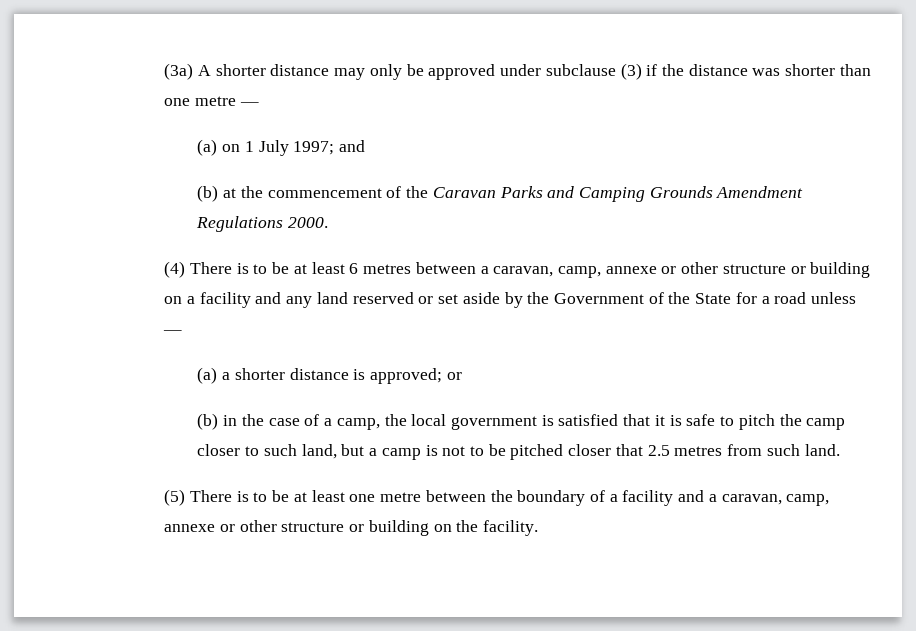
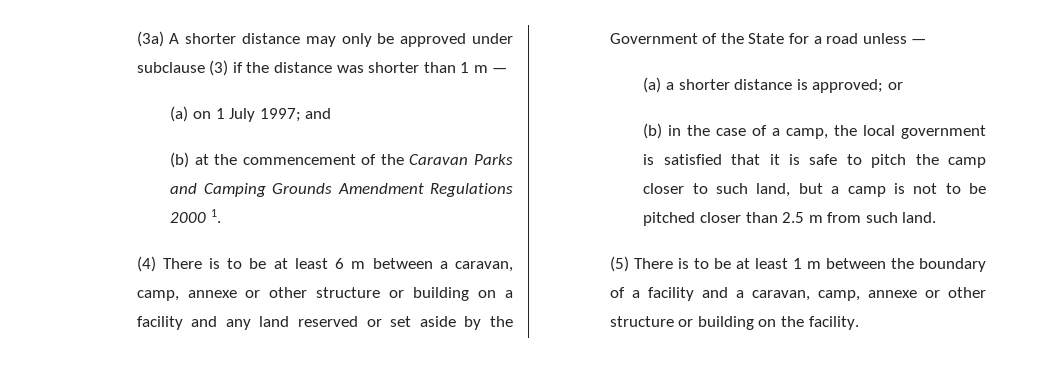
[164,96,237,106] one metre -> [460,62,488,73] 1 m
[288,217,329,228] 2000. -> [170,209,221,223] 2000 1.
[363,264,412,274] metres -> [351,261,366,269] m
[615,444,723,456] that 2.5 metres -> [745,212,823,223] than 2.5 m
[349,492,422,502] one metre -> [792,258,821,269] 1 m

